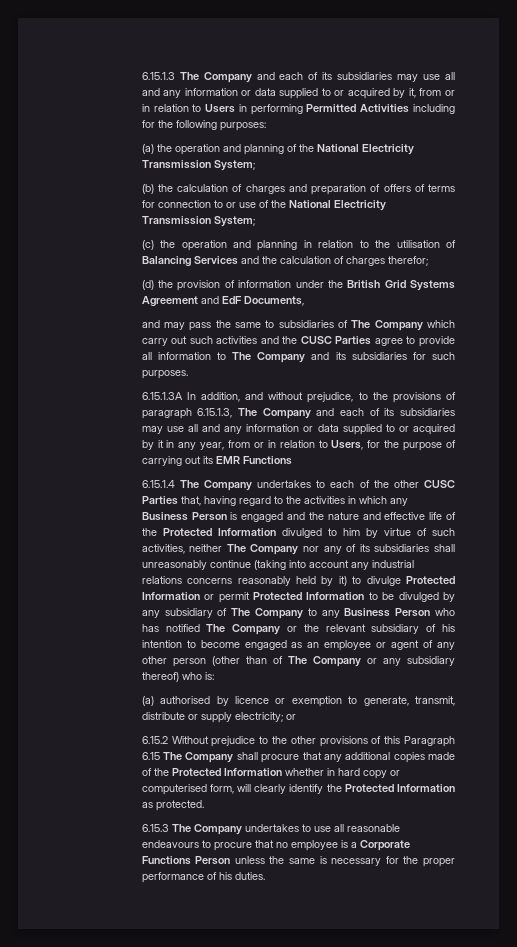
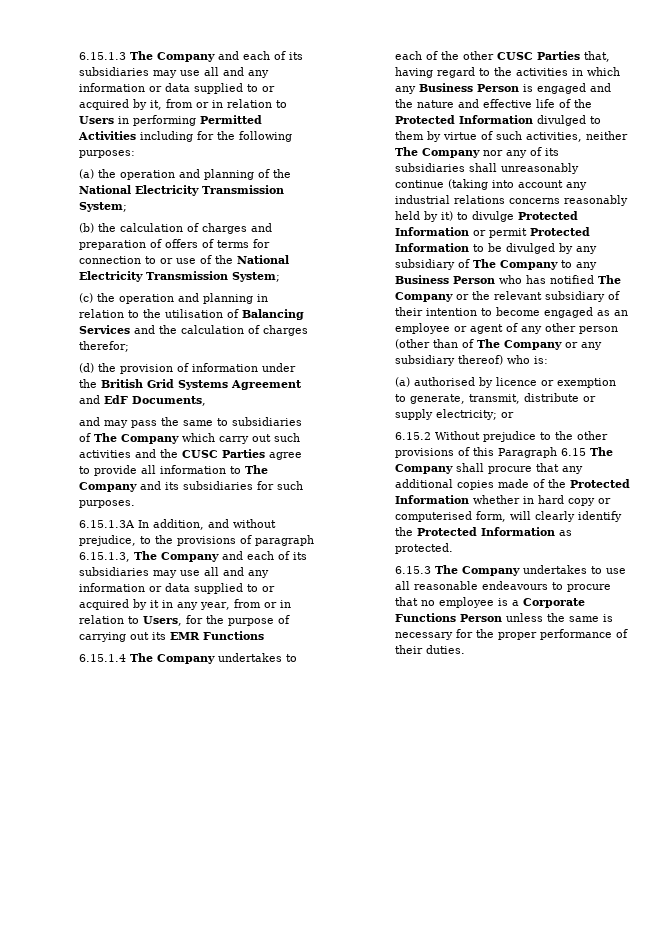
[342,528,360,536] him -> [394,131,424,140] them
[442,624,456,632] his -> [394,307,423,316] their
[218,872,232,880] his -> [394,645,423,654] their

